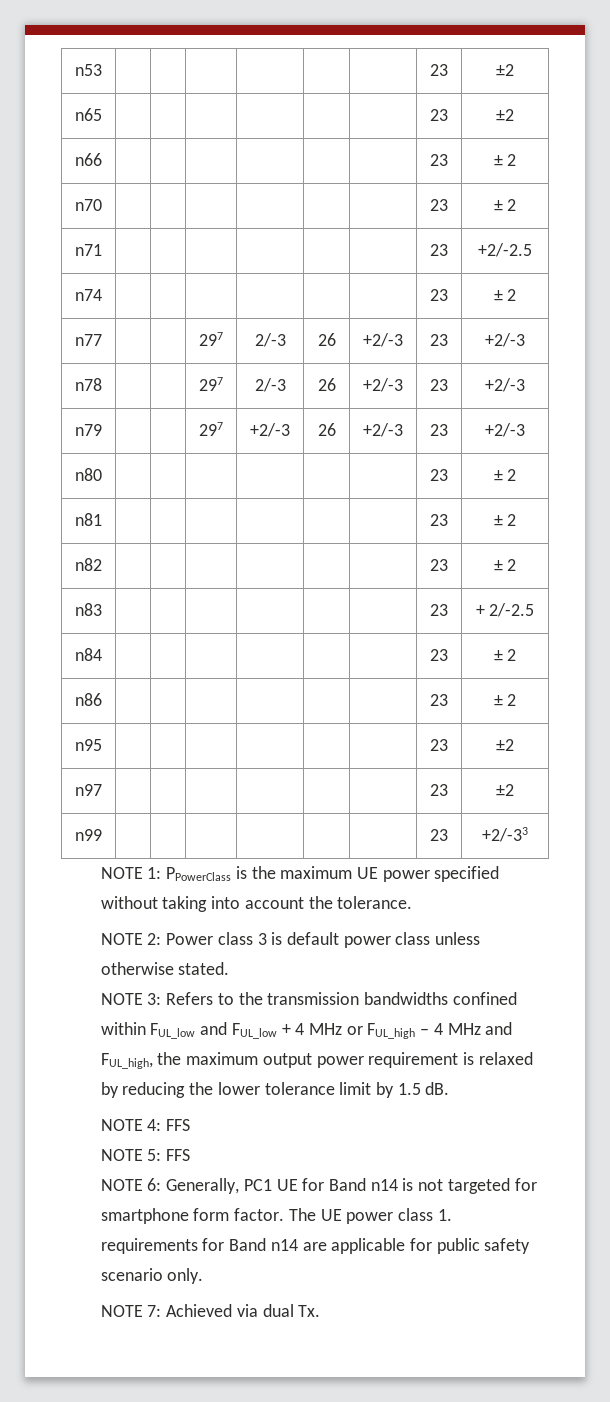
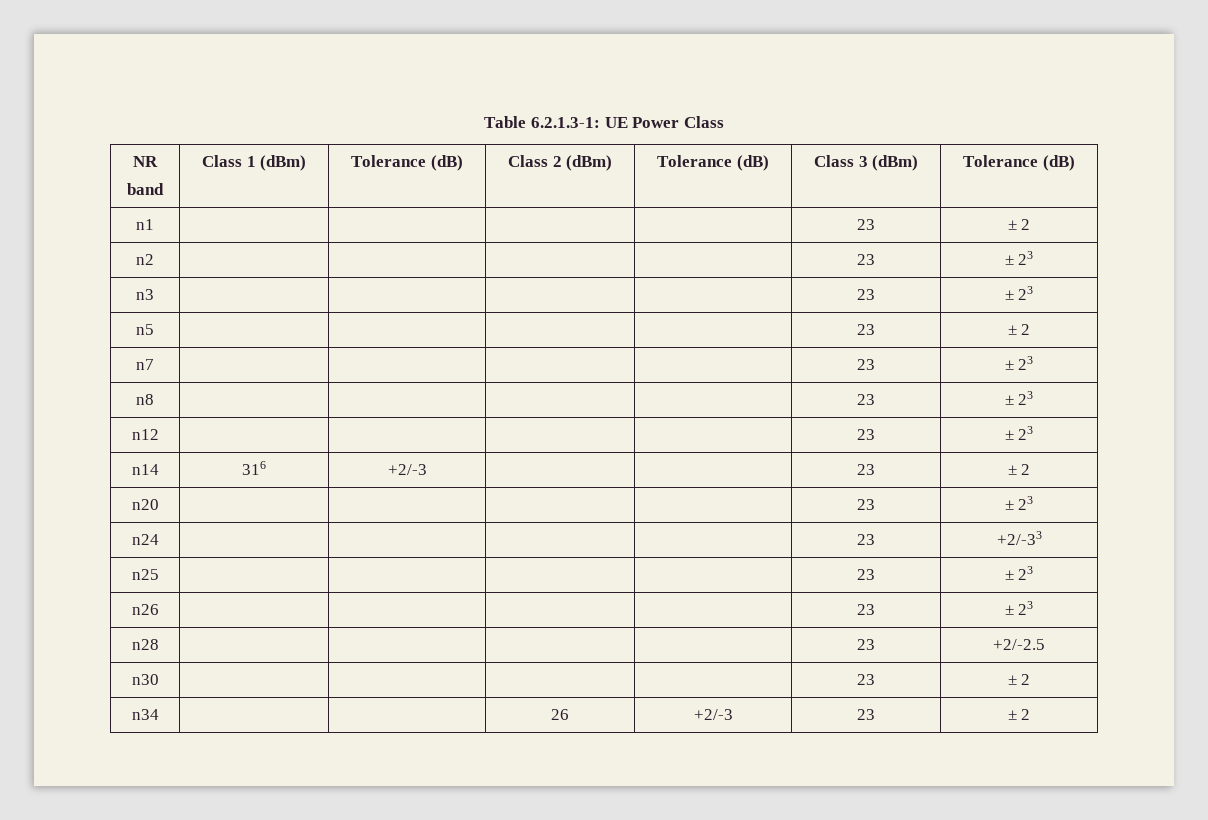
[75,64,102,76] [430,64,448,76] [496,64,514,76] [75,108,102,121] [430,109,448,121] [496,109,514,121] [75,153,102,166] [430,154,448,166] [493,154,517,166] [75,199,102,211] [430,199,448,211] [493,199,517,211] [75,244,102,256] n53 | | | | | | | 23 | ±2 // n65 | | | | | | | 23 | ±2 // n66 | | | | | | | 23 | ± 2 // n70 | | | | | | | 23 | ± 2 // n71 | | -> [484,116,724,128] [133,156,158,167] [127,183,164,195] [201,155,307,171] [351,155,463,171] [507,155,613,171] [657,155,769,171] [813,155,919,171] [963,155,1075,171] [136,219,154,230] [857,219,875,230] [1007,219,1031,230] [136,254,154,265] [857,254,875,265] [1004,251,1034,265] [136,289,154,300] [857,289,875,300] [1004,286,1034,300] [136,324,154,335] [857,324,875,335] [1007,324,1031,335] [136,359,154,370] [857,359,875,370] [1004,356,1034,370] [136,394,154,405] [857,394,875,405] [1004,391,1034,405] [131,429,159,440] [857,429,875,440] [1004,426,1034,440] [131,464,159,475] [242,461,266,475] [387,464,427,475] [857,464,875,475] [1007,464,1031,475] [131,499,159,510] [857,499,875,510] [1004,496,1034,510] [131,534,159,545] [857,534,875,545] [996,531,1042,545] [131,569,159,580] [857,569,875,580] [1004,566,1034,580] [131,604,159,615] [857,604,875,615] [1004,601,1034,615] [131,639,159,650] Table 6.2.1.3-1: UE Power Class // NR // band | Class 1 (dBm) | Tolerance (dB) | Class 2 (dBm) | Tolerance (dB) | Class 3 (dBm) | Tolerance (dB) // n1 | | | | | 23 | ± 2 // n2 | | | | | 23 | ± 23 // n3 | | | | | 23 | ± 23 // n5 | | | | | 23 | ± 2 // n7 | | | | | 23 | ± 23 // n8 | | | | | 23 | ± 23 // n12 | | | | | 23 | ± 23 // n14 | 316 | +2/-3 | | | 23 | ± 2 // n20 | | | | | 23 | ± 23 // n24 | | | | | 23 | +2/-33 // n25 | | | | | 23 | ± 23 // n26 | | | | | 23 | ± 23 // n28
[75,289,102,301] [430,289,448,301] [493,289,517,301] [75,334,102,346] [199,332,223,346] [254,333,286,347] [317,333,336,346] [363,333,403,347] [430,334,448,346] [485,333,525,347] [75,378,102,391] [199,377,223,391] [254,378,286,392] [317,378,336,391] [363,378,403,392] [430,379,448,391] [485,378,525,392] [75,424,102,436] [199,422,223,436] [250,423,290,437] [317,423,336,436] [363,423,403,437] [430,424,448,436] [485,423,525,437] [75,468,102,481] [430,469,448,481] [493,469,517,481] [75,513,102,526] [430,514,448,526] [493,514,517,526] [75,558,102,571] [430,559,448,571] [493,559,517,571] [75,603,102,616] [430,604,448,616] [475,603,535,617] [75,648,102,661] [430,649,448,661] [493,649,517,661] [75,693,102,706] [430,694,448,706] [493,694,517,706] [75,739,102,751] [430,739,448,751] [496,739,514,751] [75,784,102,796] [430,784,448,796] [496,784,514,796] [75,829,102,841] [430,829,448,841] [482,827,528,842] [100,866,500,882] [100,896,413,912] [100,932,481,948] [100,962,230,975] [100,992,517,1005] [100,1022,513,1039] [100,1052,533,1069] [100,1082,450,1098] [100,1119,191,1131] [100,1149,191,1161] [100,1178,537,1194] [100,1208,452,1224] [100,1238,531,1254] [100,1268,204,1284] [100,1304,321,1317] n74 | | | | | | | 23 | ± 2 // n77 | | | 297 | 2/-3 | 26 | +2/-3 | 23 | +2/-3 // n78 | | | 297 | 2/-3 | 26 | +2/-3 | 23 | +2/-3 // n79 | | | 297 | +2/-3 | 26 | +2/-3 | 23 | +2/-3 // n80 | | | | | | | 23 | ± 2 // n81 | | | | | | | 23 | ± 2 // n82 | | | | | | | 23 | ± 2 // n83 | | | | | | | 23 | + 2/-2.5 // n84 | | | | | | | 23 | ± 2 // n86 | | | | | | | 23 | ± 2 // n95 | | | | | | | 23 | ±2 // n97 | | | | | | | 23 | ±2 // n99 | | | | | | | 23 | +2/-33 // NOTE 1: PPowerClass is the maximum UE power specified without taking into account the tolerance. // NOTE 2: Power class 3 is default power class unless otherwise stated. // NOTE 3: Refers to the transmission bandwidths confined within FUL_low and FUL_low + 4 MHz or FUL_high – 4 MHz and FUL_high, the maximum output power requirement is relaxed by reducing the lower tolerance limit by 1.5 dB. // NOTE 4: FFS // NOTE 5: FFS // NOTE 6: Generally, PC1 UE for Band n14 is not targeted for smartphone form factor. The UE power class 1. requirements for Band n14 are applicable for public safety scenario only. // NOTE 7: Achieved via dual Tx. -> [131,674,159,685] [857,674,875,685] [1007,674,1031,685] [131,709,159,720] [551,709,569,720] [693,709,733,720] [857,709,875,720] [1007,709,1031,720] n30 | | | | | 23 | ± 2 // n34 | | | 26 | +2/-3 | 23 | ± 2

